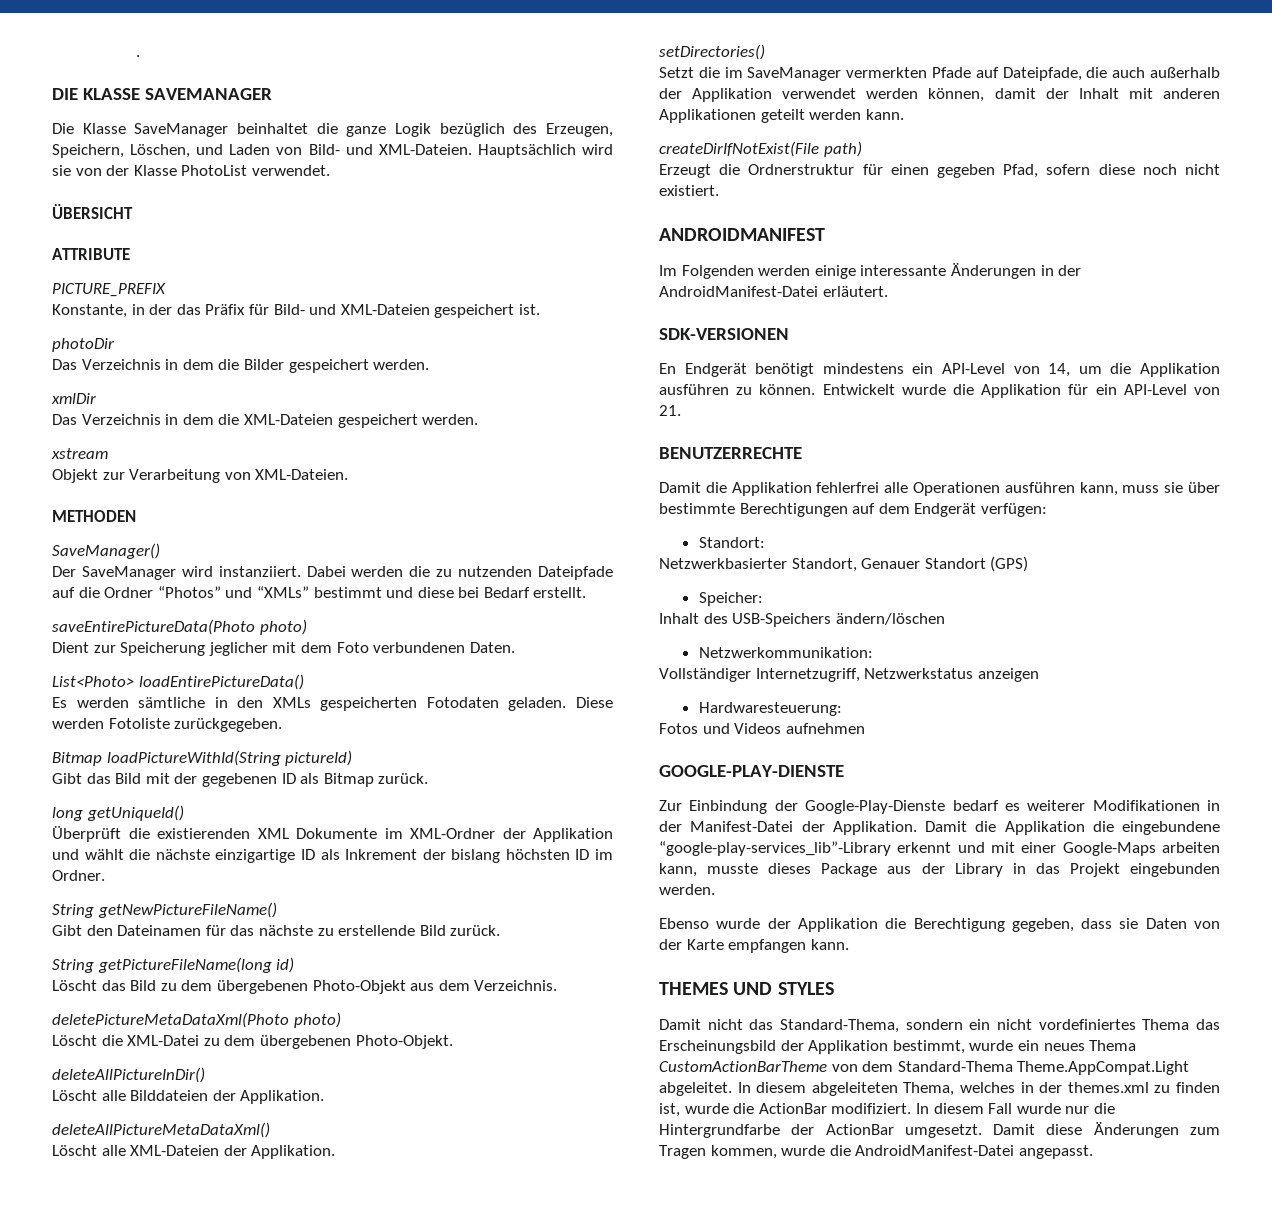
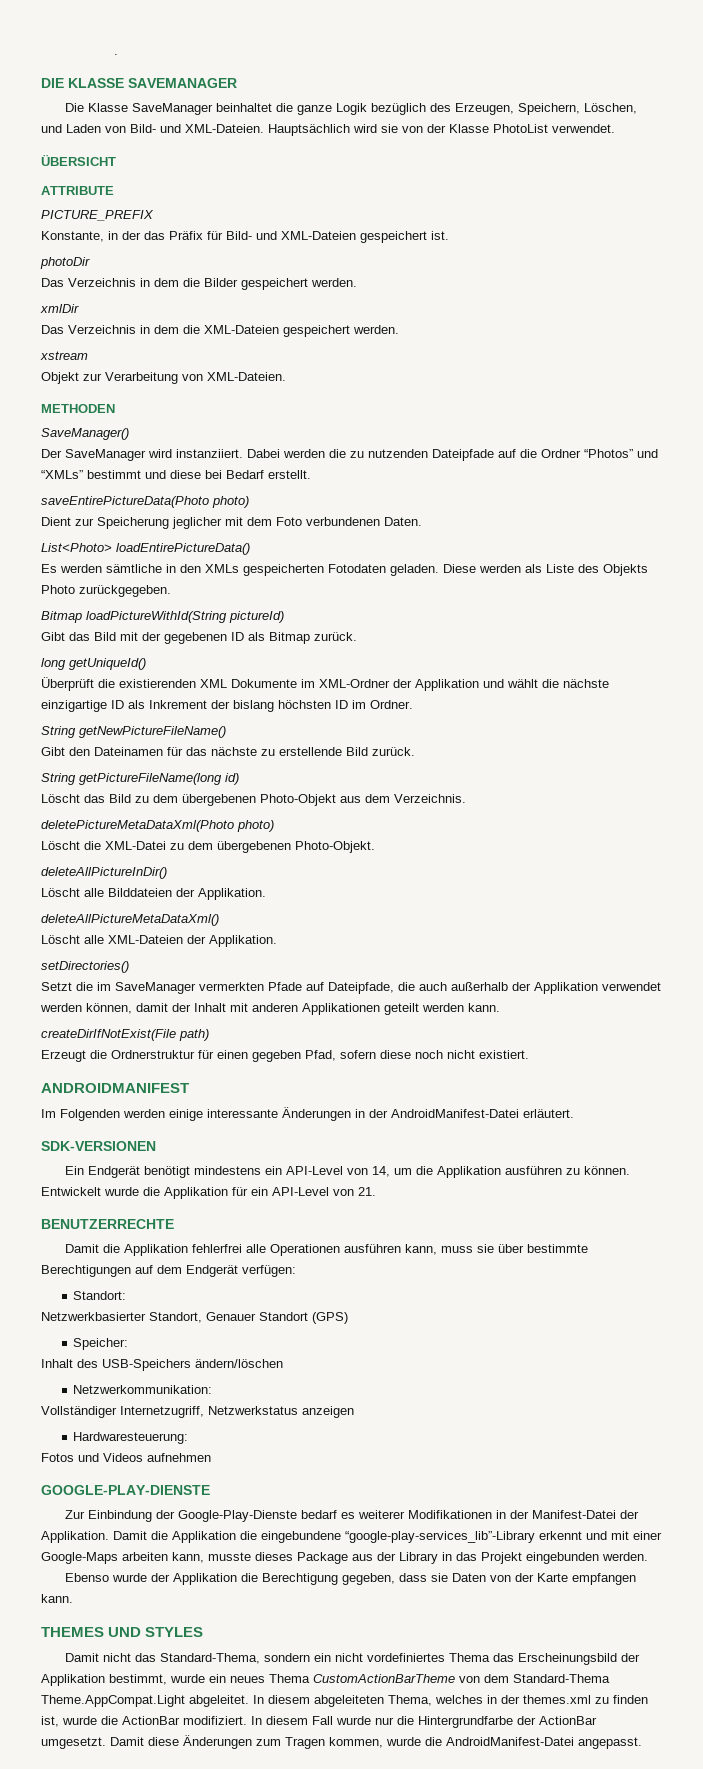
[108,718,170,729] Fotoliste -> [525,564,648,576] [41,585,75,594] als Liste des Objekts Photo
[659,363,676,374] En -> [65,1166,85,1175] Ein

